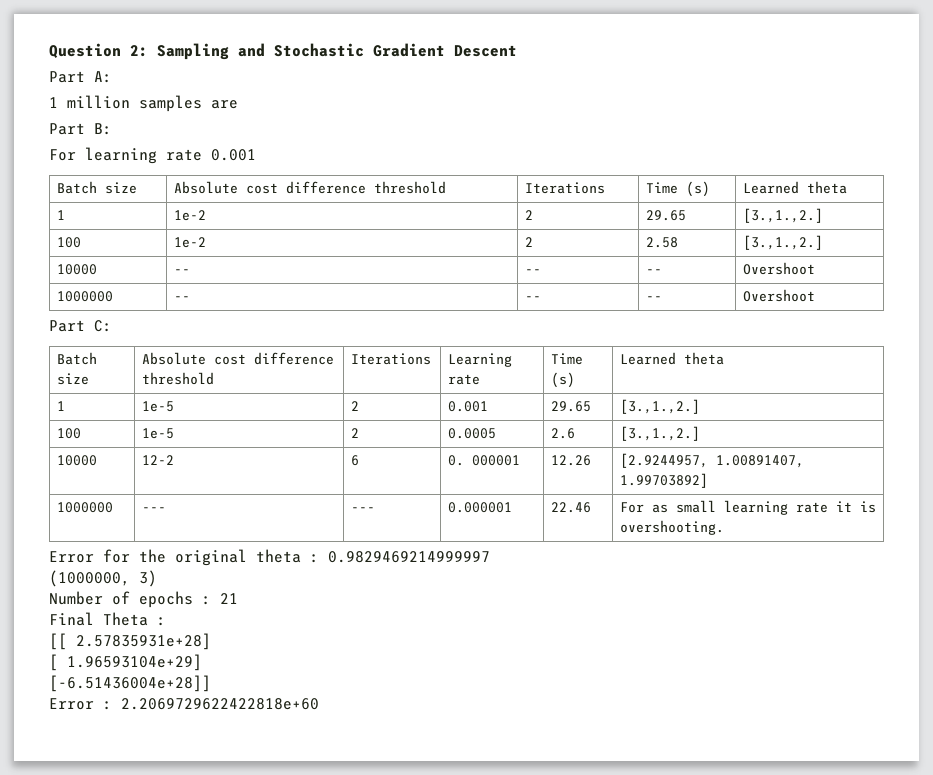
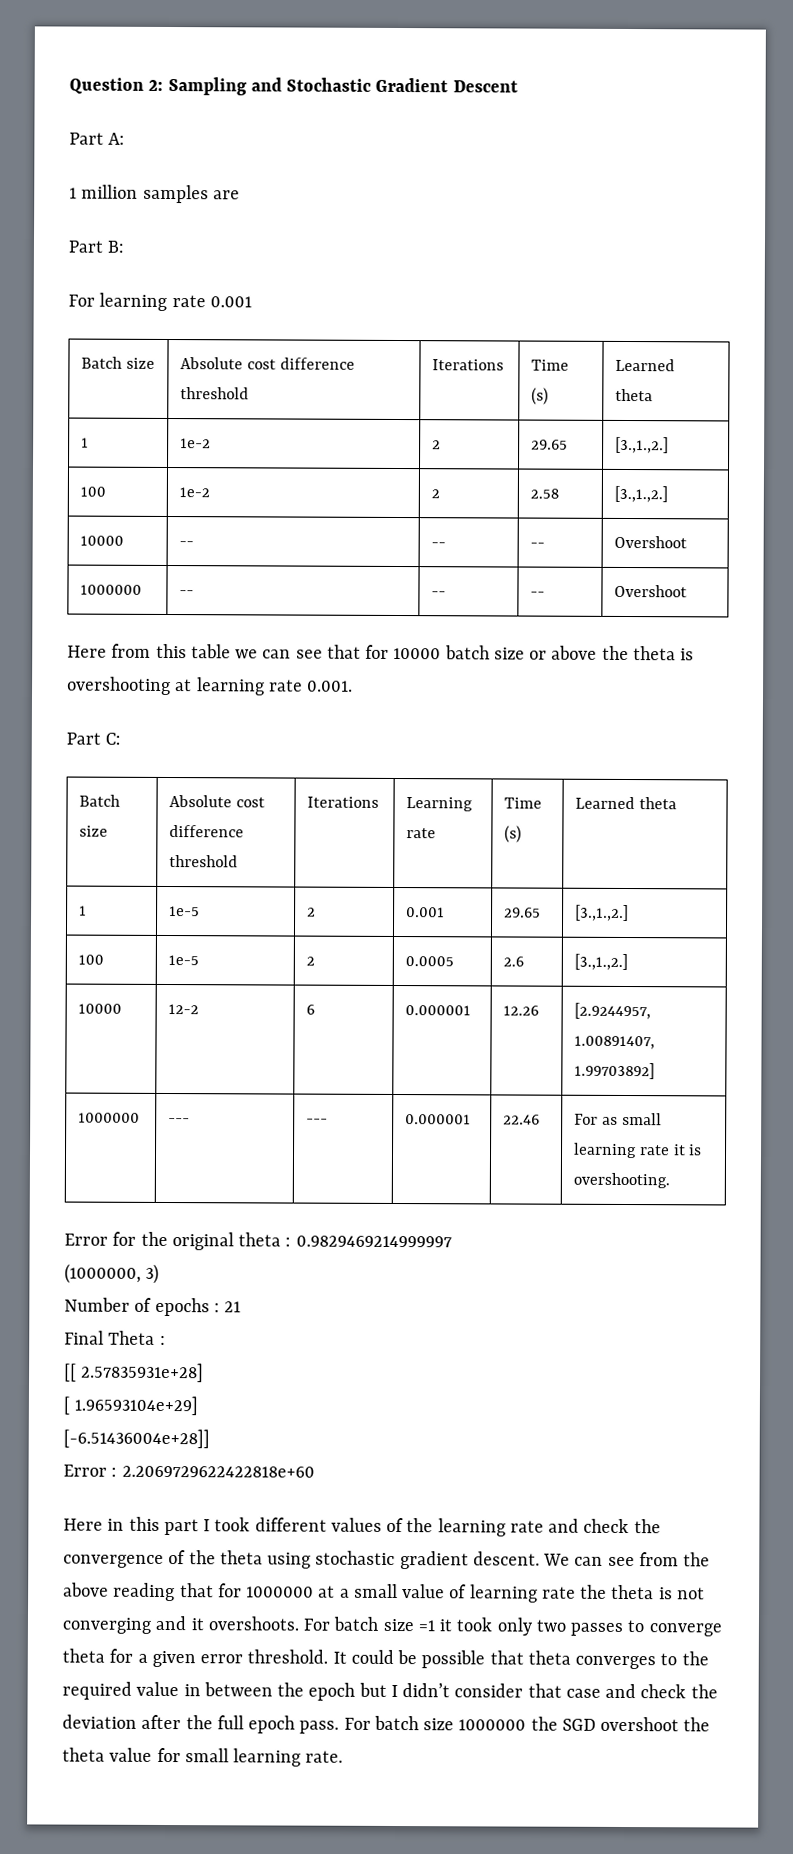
(815, 295) none -> [67,643,695,661] [67,676,354,696] // Here from this table we can see that for 10000 batch size or above the theta is overshooting at learning rate 0.001.
[447,455,520,466] 0. 000001 -> [405,1005,472,1016] 0.000001
(319, 704) none -> [63,1516,661,1537] [63,1550,711,1570] [63,1582,705,1603] [62,1615,722,1637] [62,1648,709,1670] [62,1681,718,1701] [62,1714,711,1734] [62,1747,344,1767] // Here in this part I took different values of the learning rate and check the convergence of the theta using stochastic gradient descent. We can see from the above reading that for 1000000 at a small value of learning rate the theta is not converging and it overshoots. For batch size =1 it took only two passes to converge theta for a given error threshold. It could be possible that theta converges to the required value in between the epoch but I didn’t consider that case and check the deviation after the full epoch pass. For batch size 1000000 the SGD overshoot the theta value for small learning rate.

